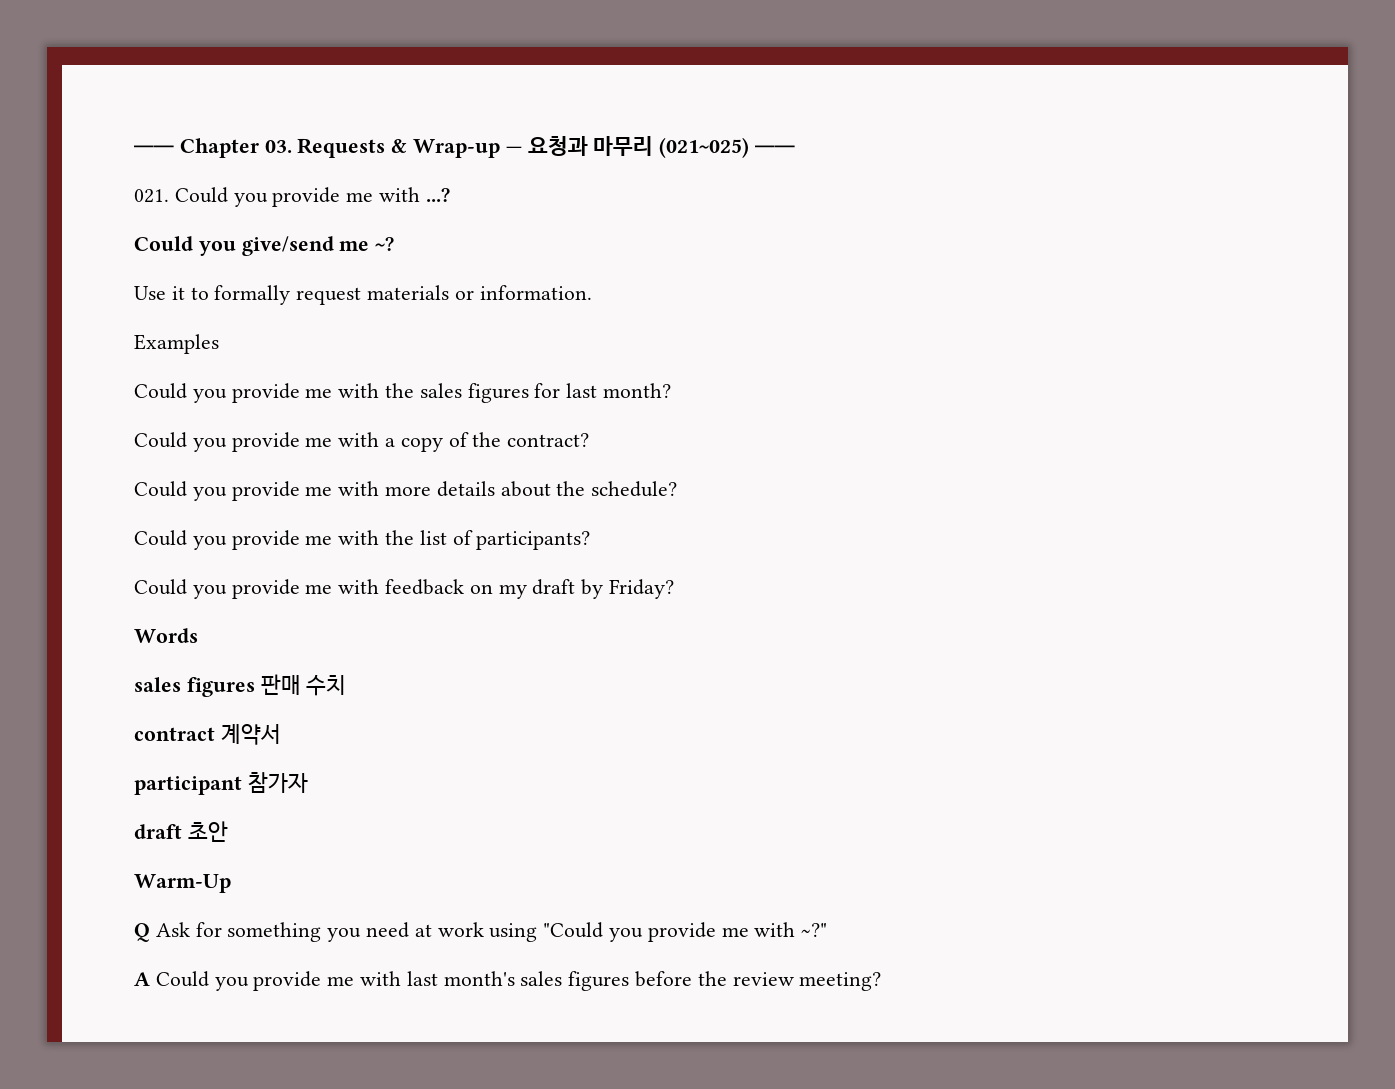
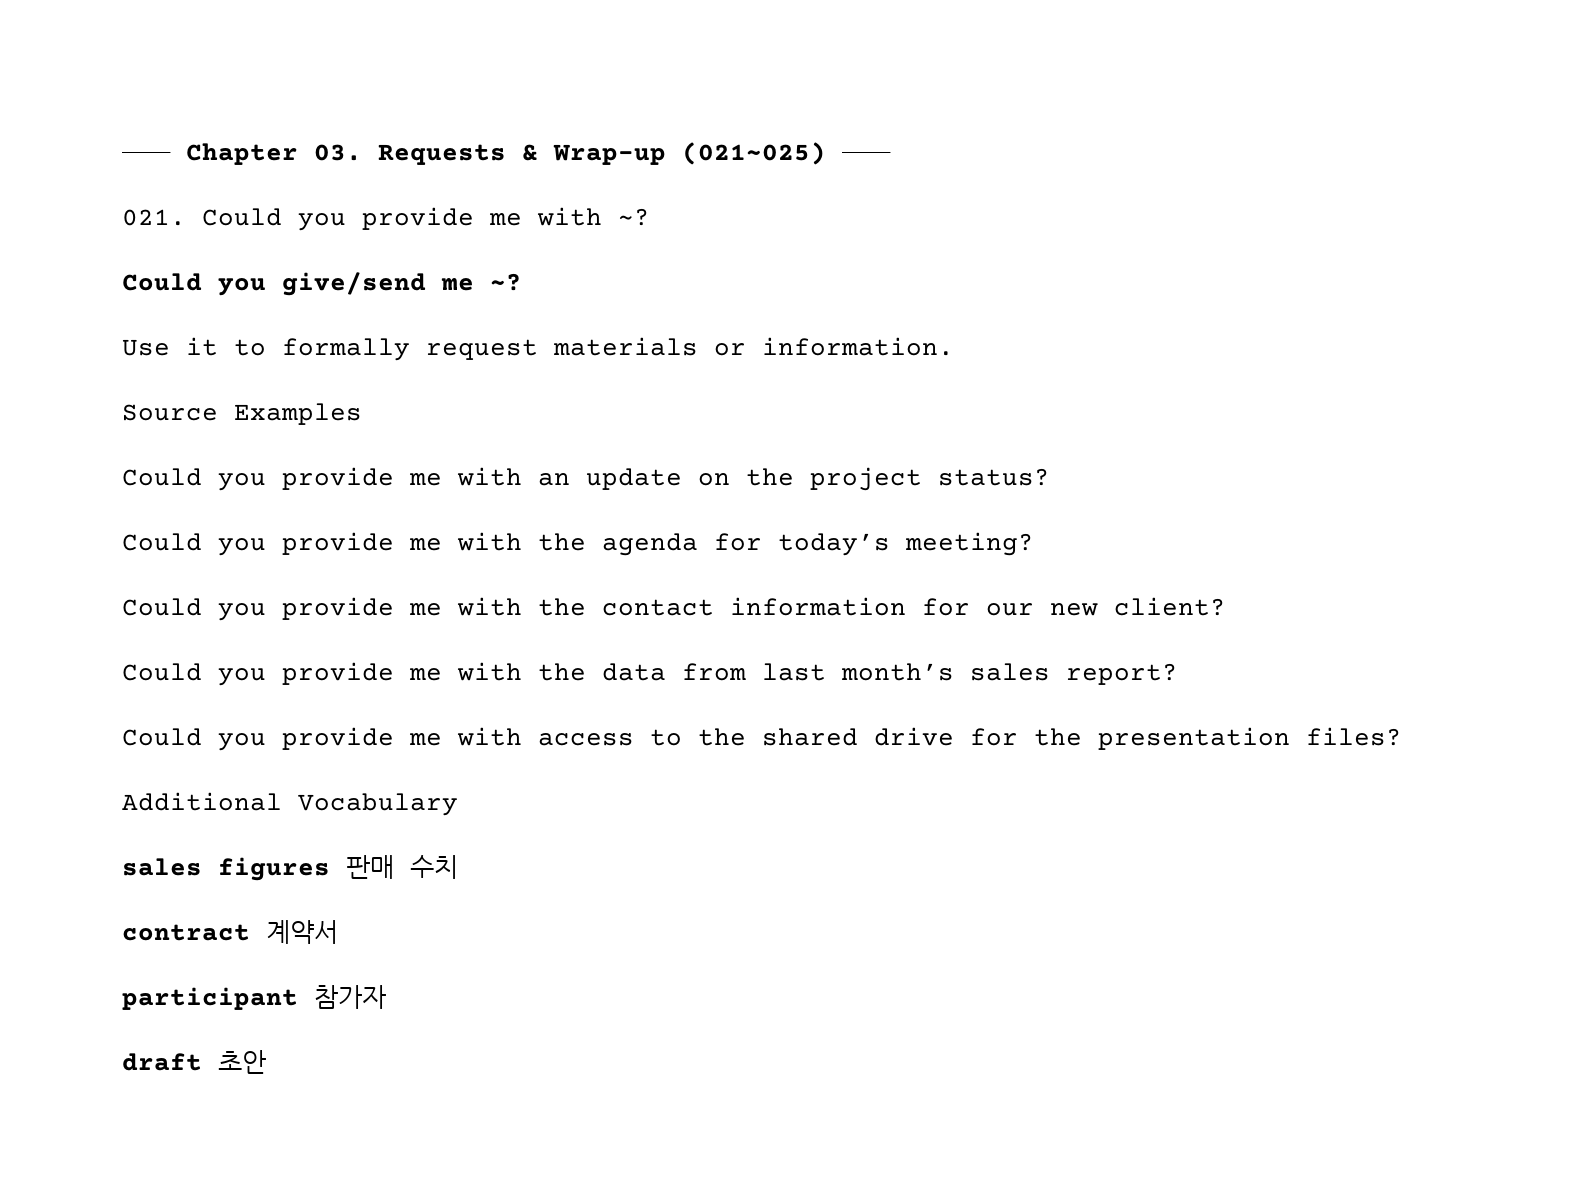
[505,136,654,156] — 요청과 마무리 -> (666, 154) none
[425,188,450,202] ...? -> [618,208,650,226] ~?
(592, 292) none -> [122,404,218,421] Source
[385,383,672,403] [134,432,590,452] [134,481,678,501] [134,530,591,550] [134,579,675,599] [134,628,198,643] the sales figures for last month? // Could you provide me with a copy of the contract? // Could you provide me with more details about the schedule? // Could you provide me with the list of participants? // Could you provide me with feedback on my draft by Friday? // Words -> [538,467,1050,491] [122,532,1034,556] [122,597,1226,621] [122,662,1178,686] [122,727,1402,751] [122,792,458,816] an update on the project status? // Could you provide me with the agenda for today’s meeting? // Could you provide me with the contact information for our new client? // Could you provide me with the data from last month’s sales report? // Could you provide me with access to the shared drive for the presentation files? // Additional Vocabulary
[134,874,231,893] [134,922,828,942] [134,971,882,991] // Warm-Up // Q Ask for something you need at work using "Could you provide me with ~?" // A Could you provide me with last month's sales figures before the review meeting? -> (266, 1062) none

